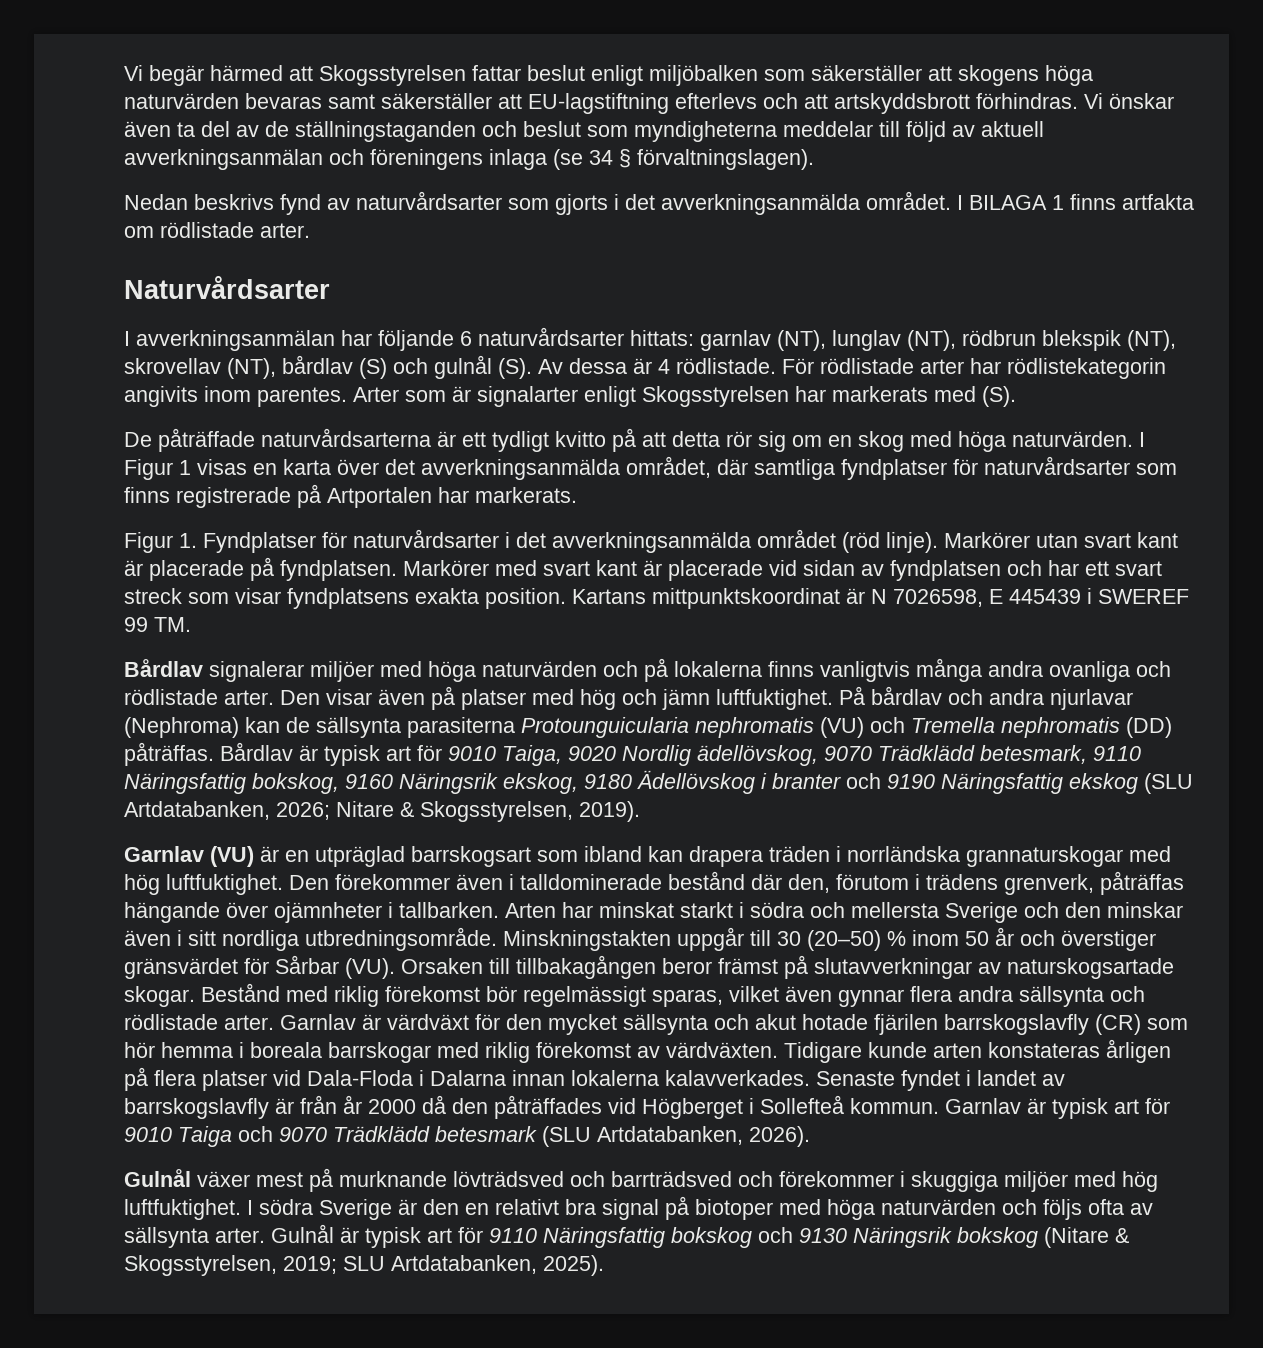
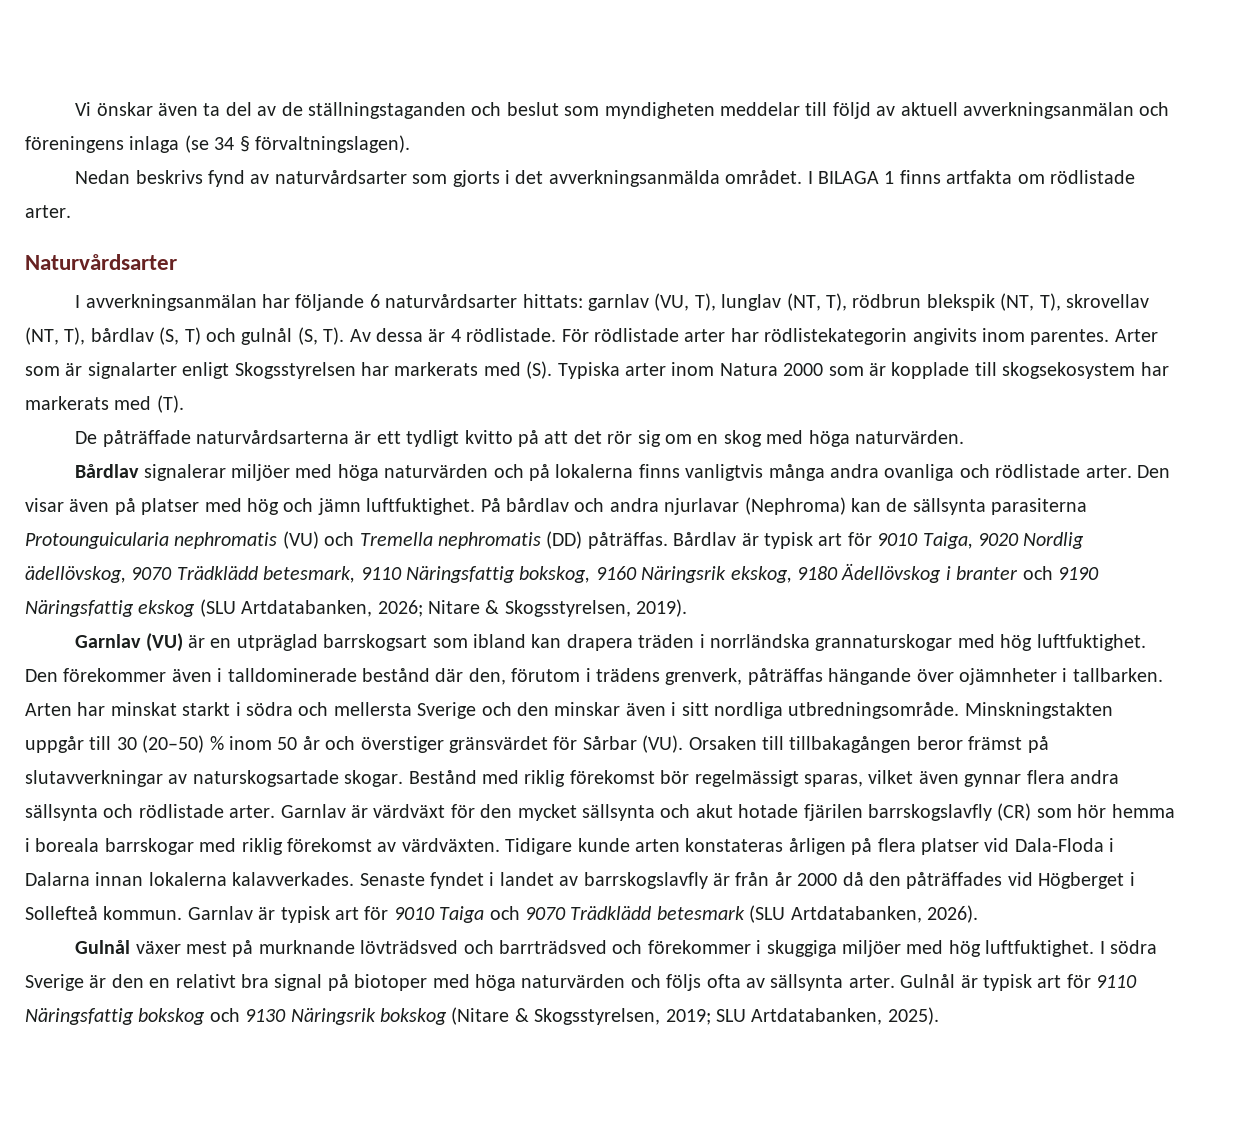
[124,65,1093,86] [124,93,1103,114] Vi begär härmed att Skogsstyrelsen fattar beslut enligt miljöbalken som säkerställer att skogens höga naturvärden bevaras samt säkerställer att EU-lagstiftning efterlevs och att artskyddsbrott förhindras. Vi -> [75,102,92,116] Vi
[634,121,777,142] myndigheterna -> [604,102,715,119] myndigheten
[777,330,1176,351] [124,355,532,379] (NT), lunglav (NT), rödbrun blekspik (NT), skrovellav (NT), bårdlav (S) och gulnål (S). -> [654,293,1149,311] [25,327,345,345] (VU, T), lunglav (NT, T), rödbrun blekspik (NT, T), skrovellav (NT, T), bårdlav (S, T) och gulnål (S, T).
(1016, 396) none -> [557,362,1169,379] [25,395,184,413] Typiska arter inom Natura 2000 som är kopplade till skogsekosystem har markerats med (T).
[672,431,720,447] detta -> [573,430,602,444] det
[1139,432,1145,447] [124,456,1177,480] [124,484,577,508] [124,529,1178,553] [124,557,1162,581] [124,588,1189,609] [124,617,191,632] I Figur 1 visas en karta över det avverkningsanmälda området, där samtliga fyndplatser för naturvårdsarter som finns registrerade på Artportalen har markerats. // Figur 1. Fyndplatser för naturvårdsarter i det avverkningsanmälda området (röd linje). Markörer utan svart kant är placerade på fyndplatsen. Markörer med svart kant är placerade vid sidan av fyndplatsen och har ett svart streck som visar fyndplatsens exakta position. Kartans mittpunktskoordinat är N 7026598, E 445439 i SWEREF 99 TM. -> (964, 437) none

